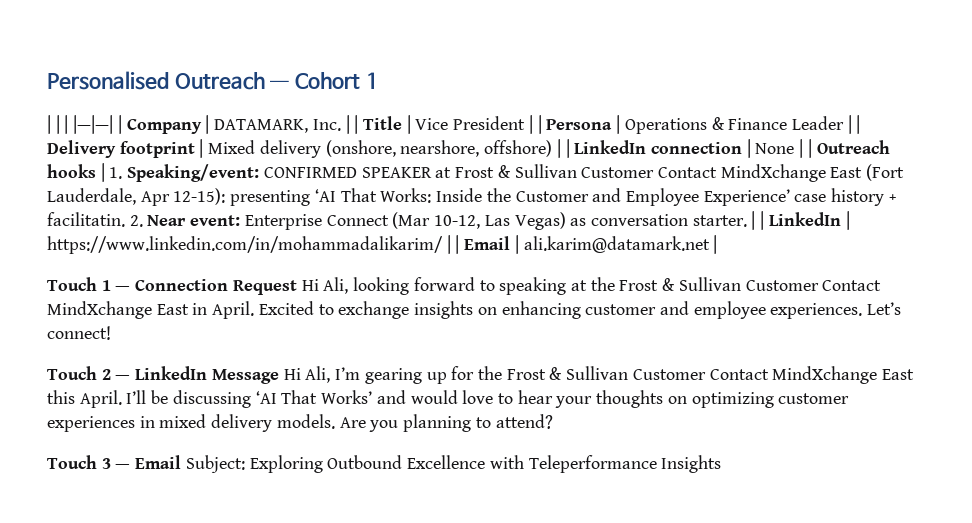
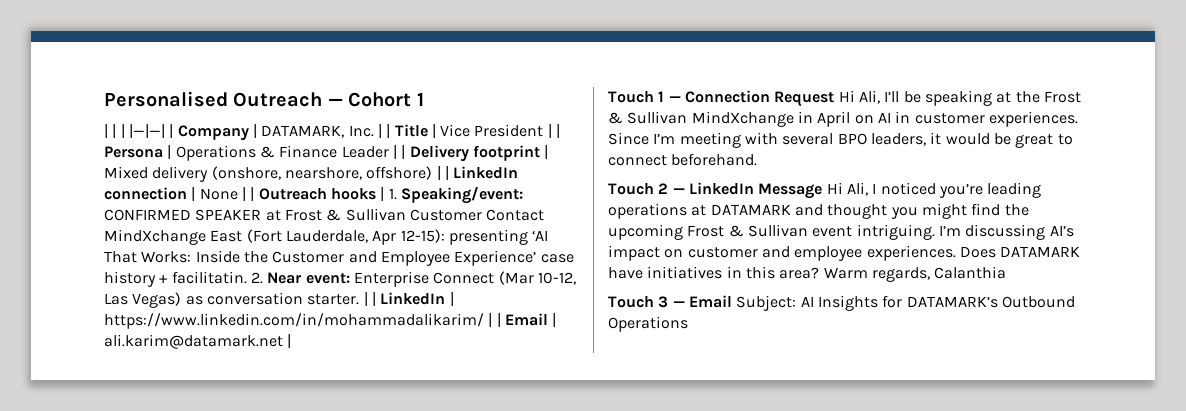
[353,277,495,295] looking forward to -> [884,91,921,103] I’ll be
[745,280,882,291] [47,301,902,319] [47,326,111,340] Customer Contact MindXchange East in April. Excited to exchange insights on enhancing customer and employee experiences. Let’s connect! -> [691,111,1078,127] [608,132,1073,148] [608,153,758,166] MindXchange in April on AI in customer experiences. Since I’m meeting with several BPO leaders, it would be great to connect beforehand.
[335,366,915,384] [47,390,850,408] [47,414,553,432] I’m gearing up for the Frost & Sullivan Customer Contact MindXchange East this April. I’ll be discussing ‘AI That Works’ and would love to hear your thoughts on optimizing customer experiences in mixed delivery models. Are you planning to attend? -> [872,182,1042,198] [608,203,1029,219] [608,224,1074,240] [608,245,1081,261] [608,266,1007,282] I noticed you’re leading operations at DATAMARK and thought you might find the upcoming Frost & Sullivan event intriguing. I’m discussing AI’s impact on customer and employee experiences. Does DATAMARK have initiatives in this area? Warm regards, Calanthia
[249,455,722,473] Exploring Outbound Excellence with Teleperformance Insights -> [800,295,1075,311] [608,316,688,332] AI Insights for DATAMARK’s Outbound Operations

